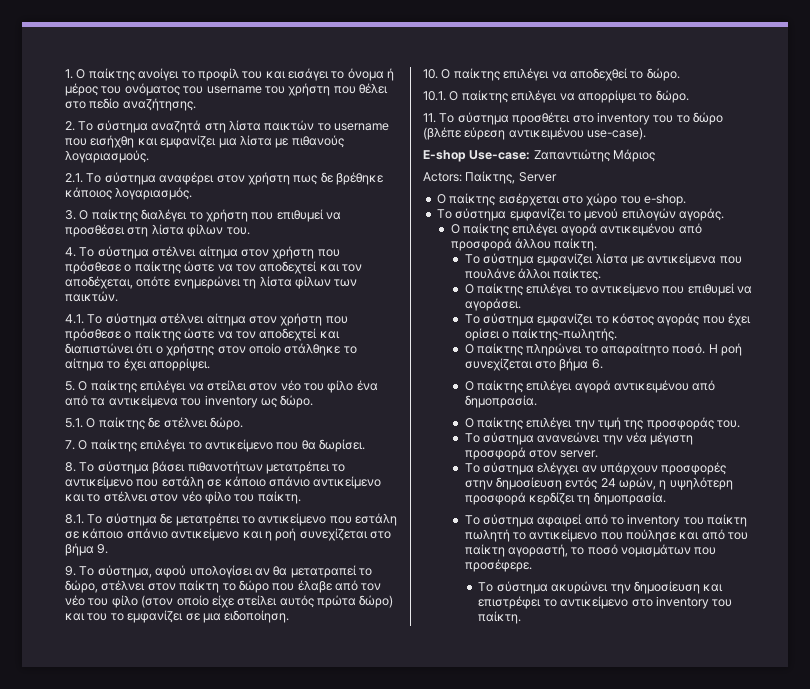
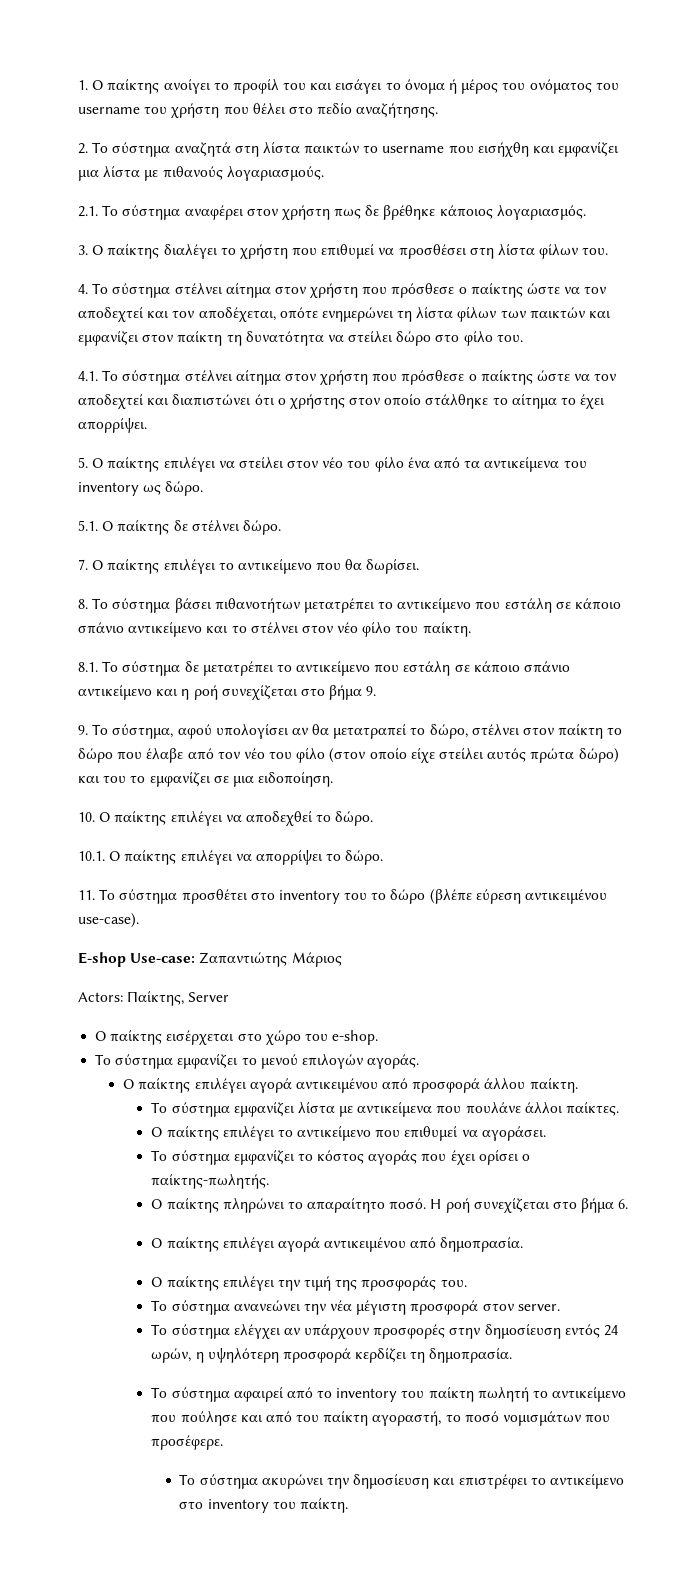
[65,291,118,302] παικτών. -> [529,307,612,319] [78,331,523,346] παικτών και εμφανίζει στον παίκτη τη δυνατότητα να στείλει δώρο στο φίλο του.

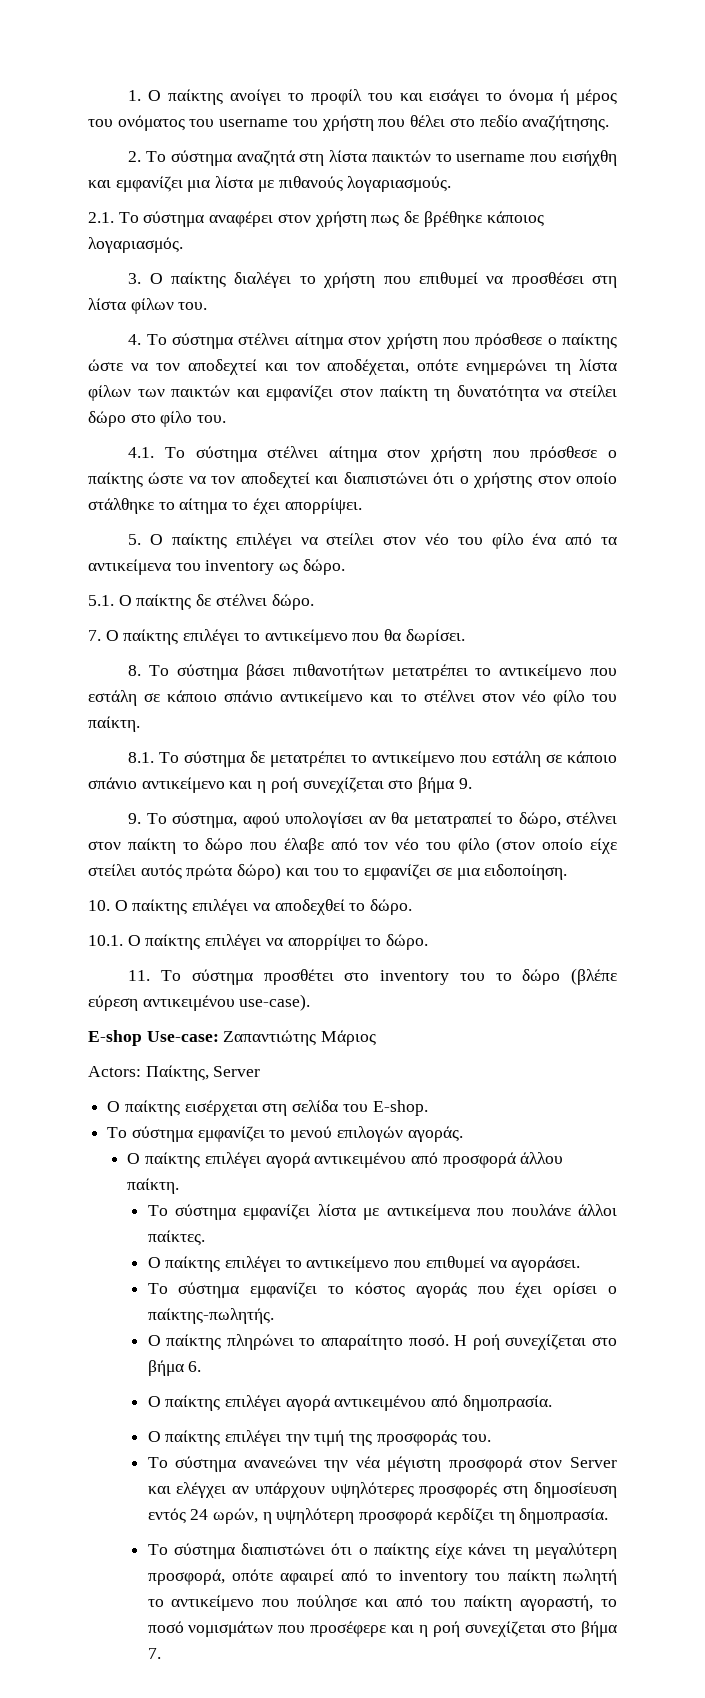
[237,1030,379,1045] στο χώρο του e-shop. -> [262,1100,428,1116] στη σελίδα του E-shop.
[517,1304,560,1311] [151,1324,481,1339] server. // Το σύστημα ελέγχει αν υπάρχουν προσφορές στην -> [570,1457,617,1468] [147,1482,529,1498] Server και ελέγχει αν υπάρχουν υψηλότερες προσφορές στη
(230, 1394) none -> [241,1543,617,1559] [147,1569,273,1585] διαπιστώνει ότι ο παίκτης είχε κάνει τη μεγαλύτερη προσφορά, οπότε
[151,1435,224,1450] [179,1474,624,1489] [179,1498,349,1513] προσέφερε. // Το σύστημα ακυρώνει την δημοσίευση και επιστρέφει το αντικείμενο στο inventory του παίκτη. -> [310,1621,617,1637] [147,1648,161,1659] προσέφερε και η ροή συνεχίζεται στο βήμα 7.

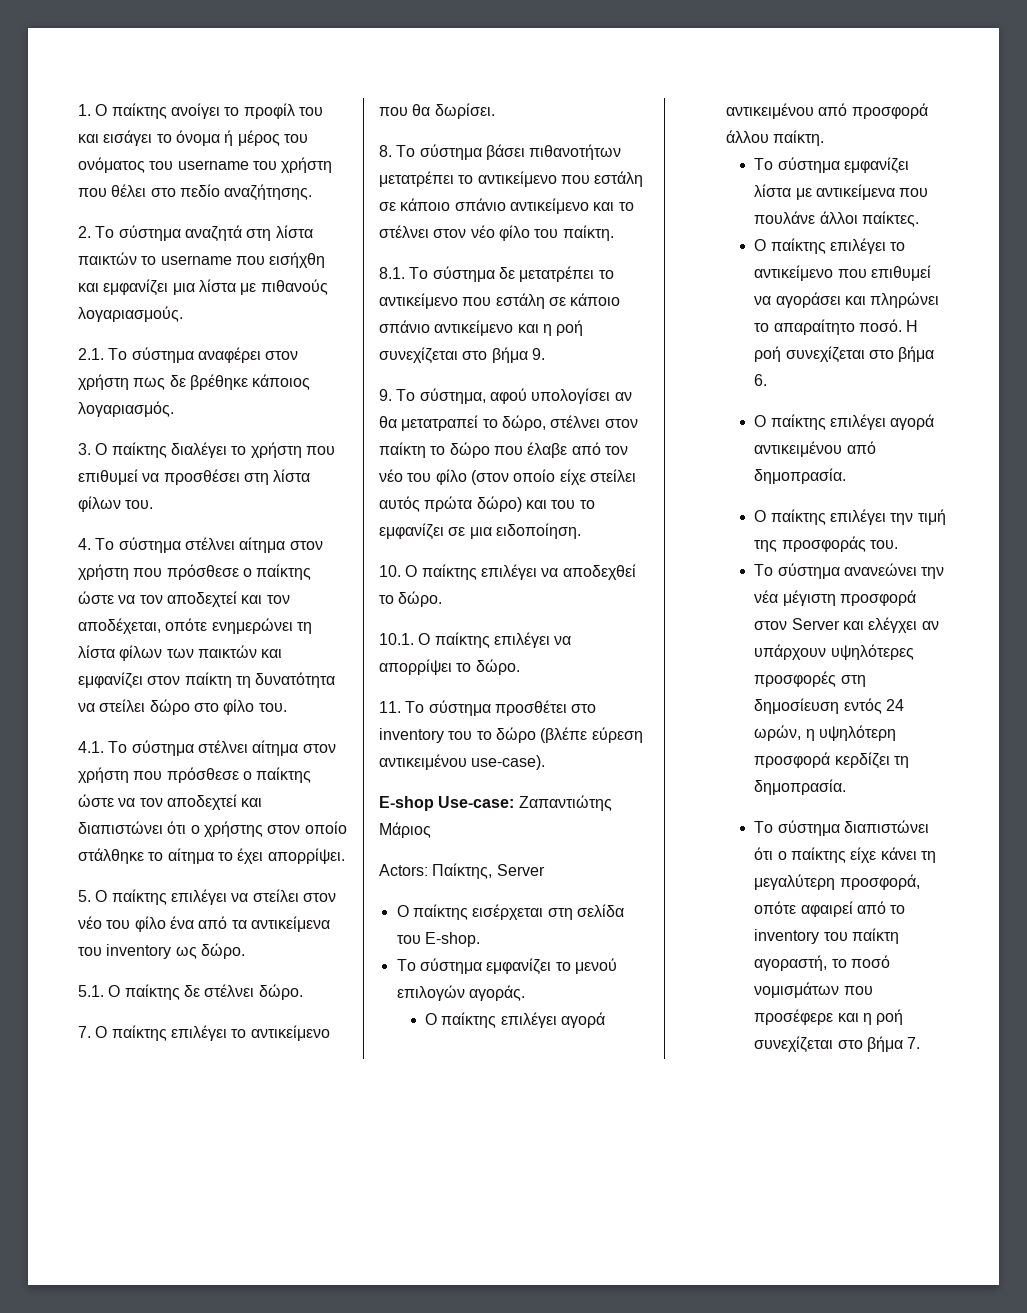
[511,1256,581,1272] [147,1282,617,1298] [147,1308,274,1324] [147,1334,222,1350] αγοράσει. // Το σύστημα εμφανίζει το κόστος αγοράς που έχει ορίσει ο παίκτης-πωλητής. // Ο παίκτης -> [775,292,867,308] αγοράσει και
[563,1569,617,1585] [147,1595,513,1611] πωλητή το αντικείμενο που πούλησε και από του παίκτη -> (900, 936) none

